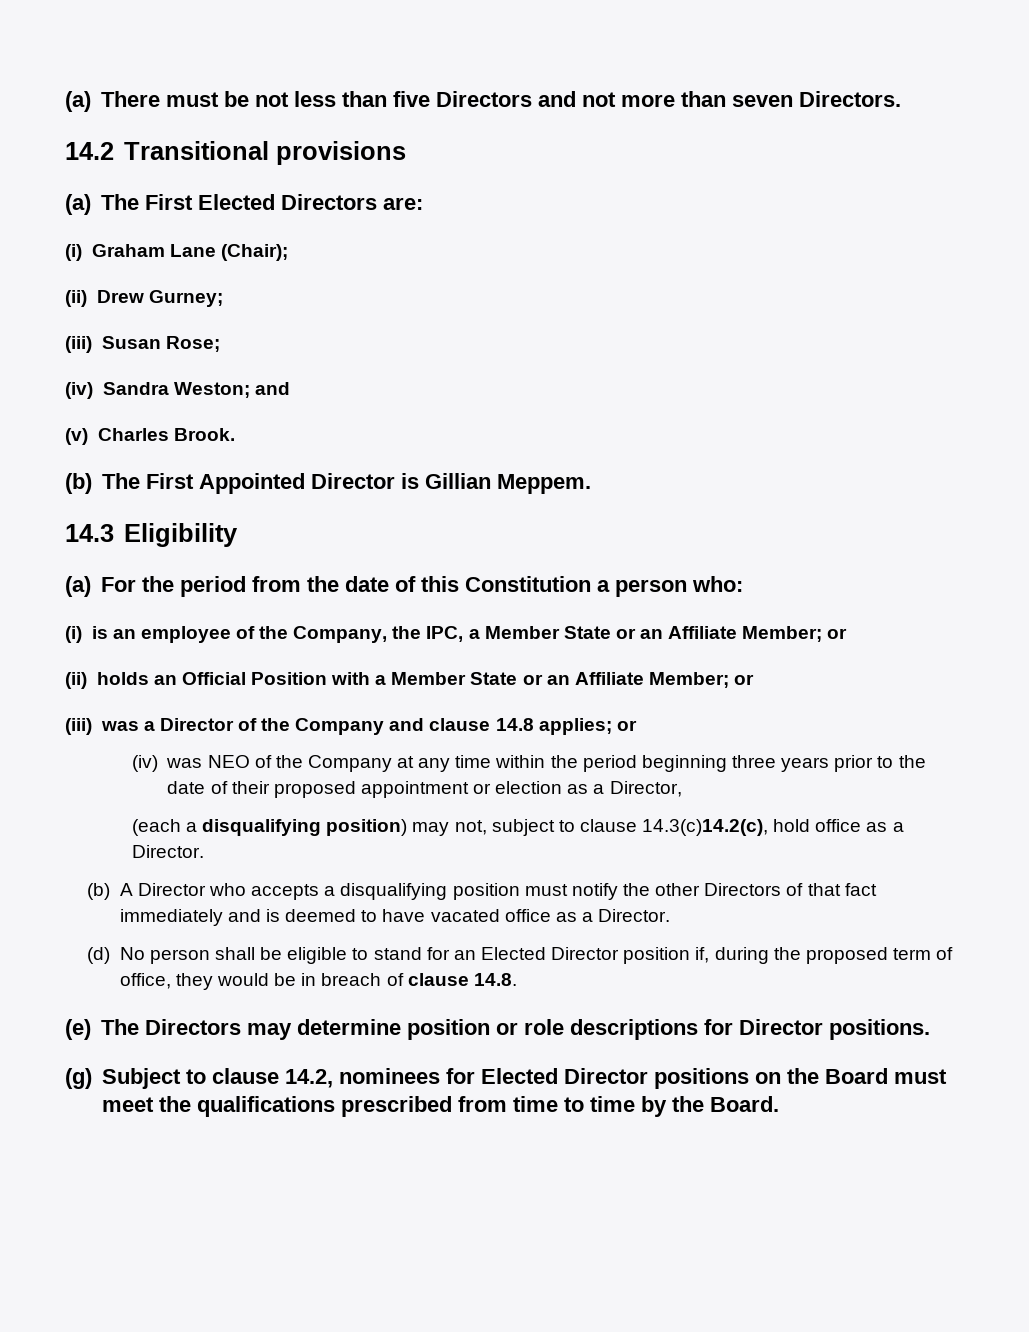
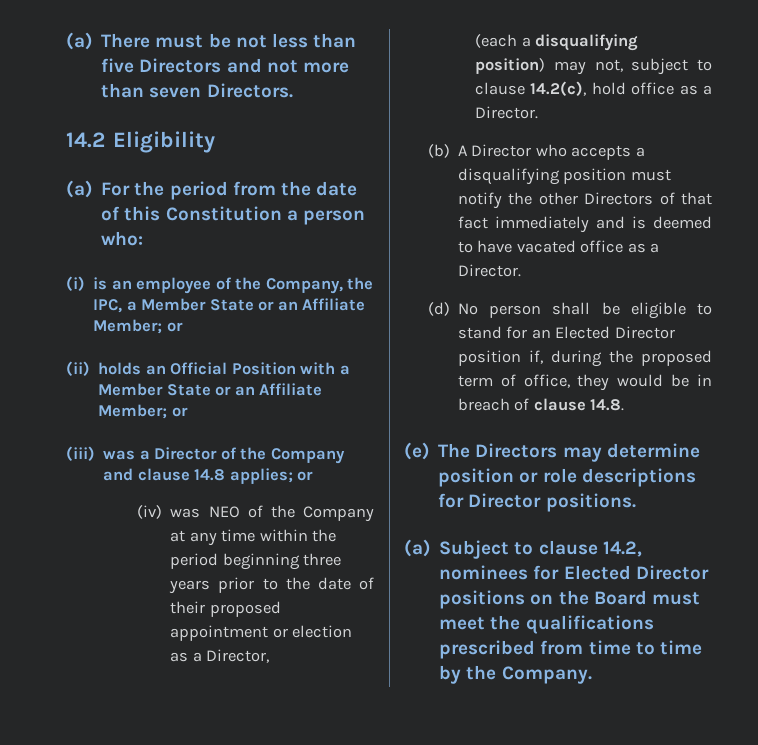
[123,141,406,165] [65,194,423,215] [65,244,288,261] [65,290,223,307] [65,336,220,353] [65,382,290,399] [65,428,235,445] [65,473,591,494] [65,524,114,542] Transitional provisions // (a) The First Elected Directors are: // (i) Graham Lane (Chair); // (ii) Drew Gurney; // (iii) Susan Rose; // (iv) Sandra Weston; and // (v) Charles Brook. // (b) The First Appointed Director is Gillian Meppem. // 14.3 -> (105, 140) none
[642,819,769,836] 14.3(c)14.2(c), -> [530,81,587,96] 14.2(c),
[65,1068,92,1089] (g) -> [404,539,431,557] (a)
[709,1096,779,1112] Board. -> [501,666,592,684] Company.

